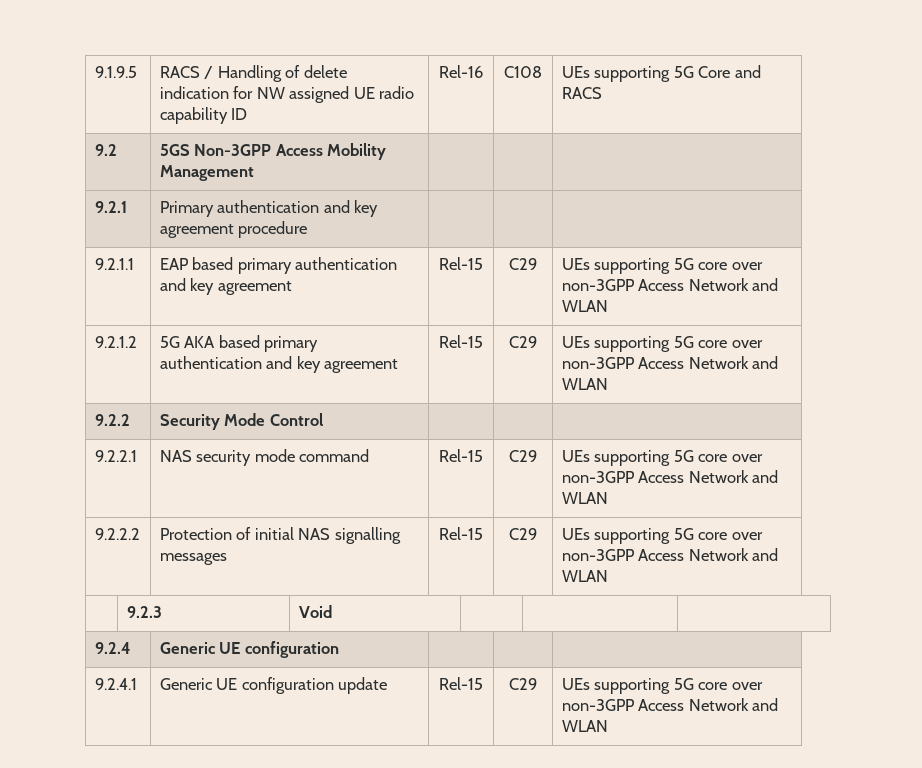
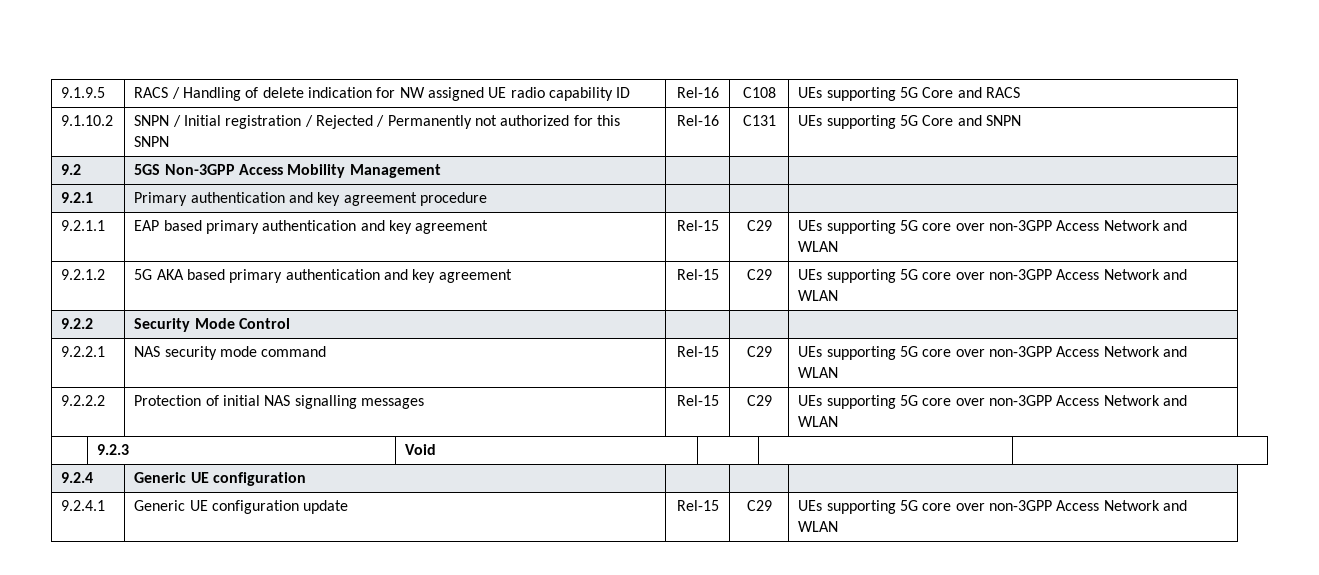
(602, 93) none -> [61,115,114,126] [134,115,620,129] [134,136,170,147] [676,115,719,126] [742,115,776,126] [798,115,1022,129] // 9.1.10.2 | SNPN / Initial registration / Rejected / Permanently not authorized for this SNPN | Rel-16 | C131 | UEs supporting 5G Core and SNPN

